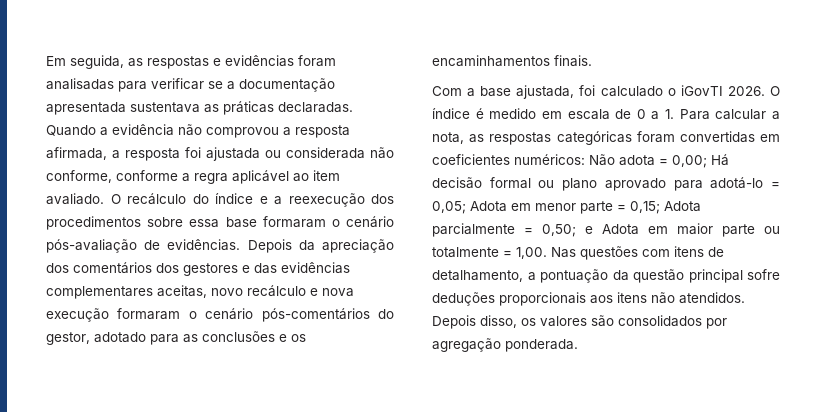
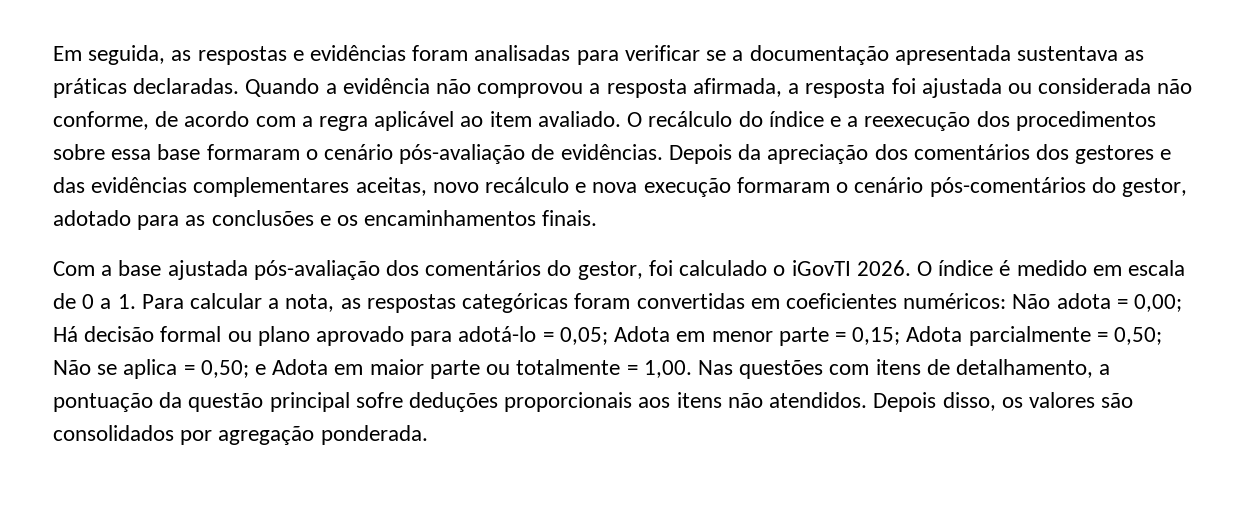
[116,170,178,181] conforme -> [155,111,296,127] de acordo com
[516,85,575,99] ajustada, -> [167,260,643,280] ajustada pós-avaliação dos comentários do gestor,
(576, 230) none -> [53,359,249,379] Não se aplica = 0,50;

